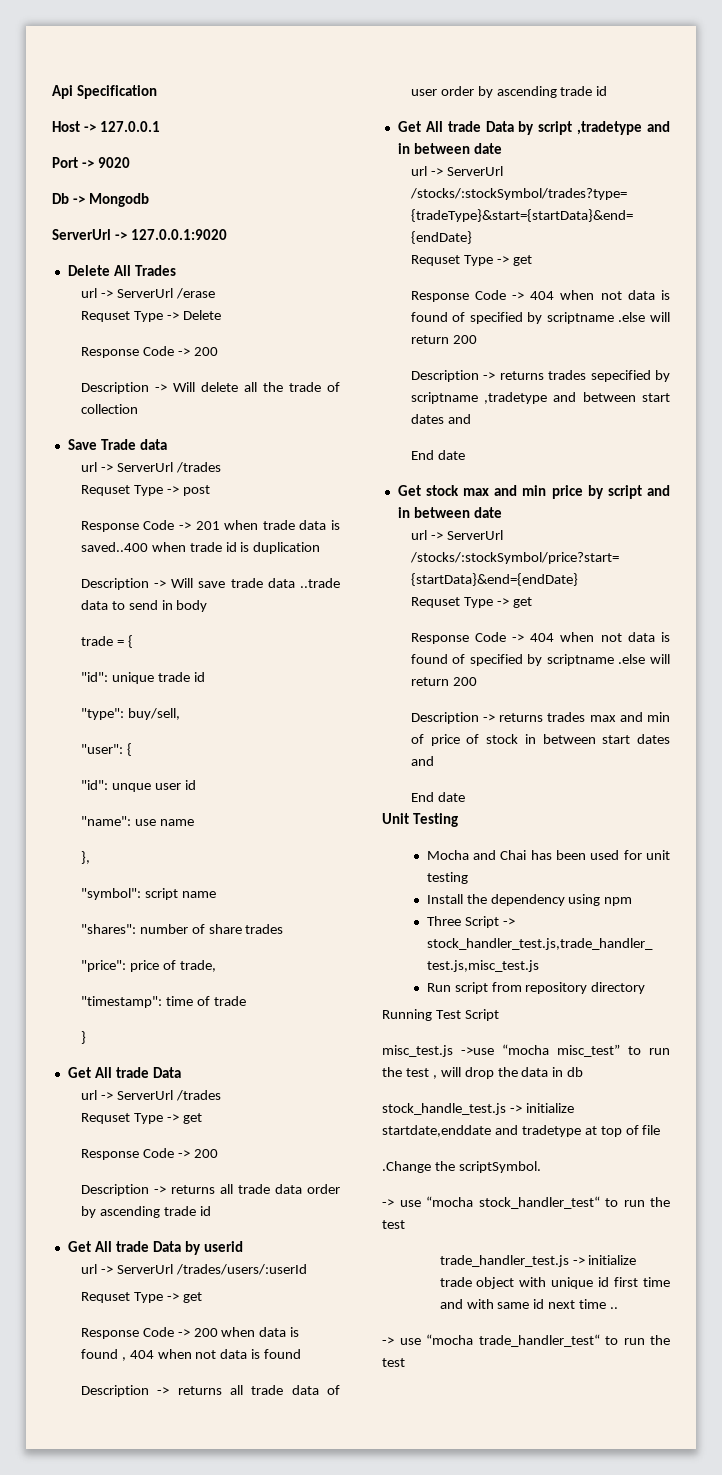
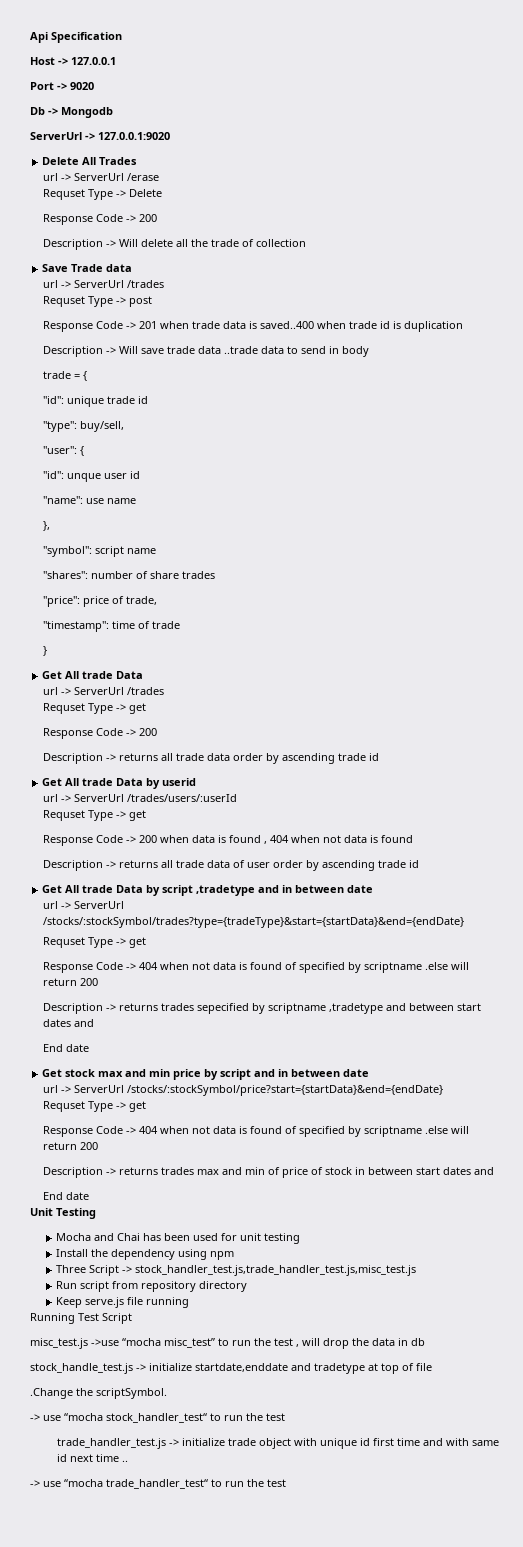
(646, 988) none -> [55,1297,189,1308] // Keep serve.js file running

